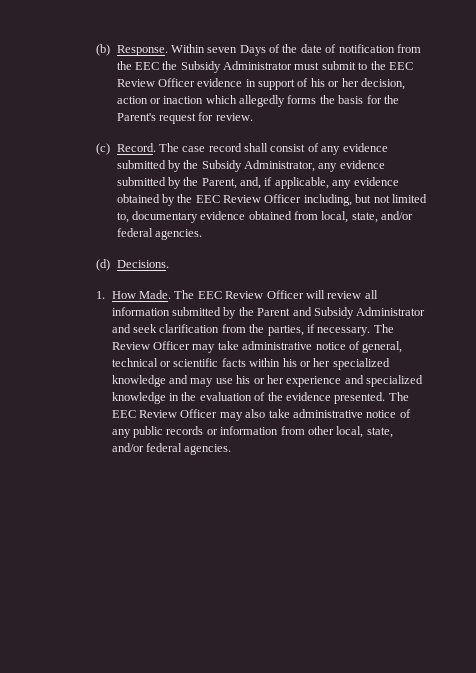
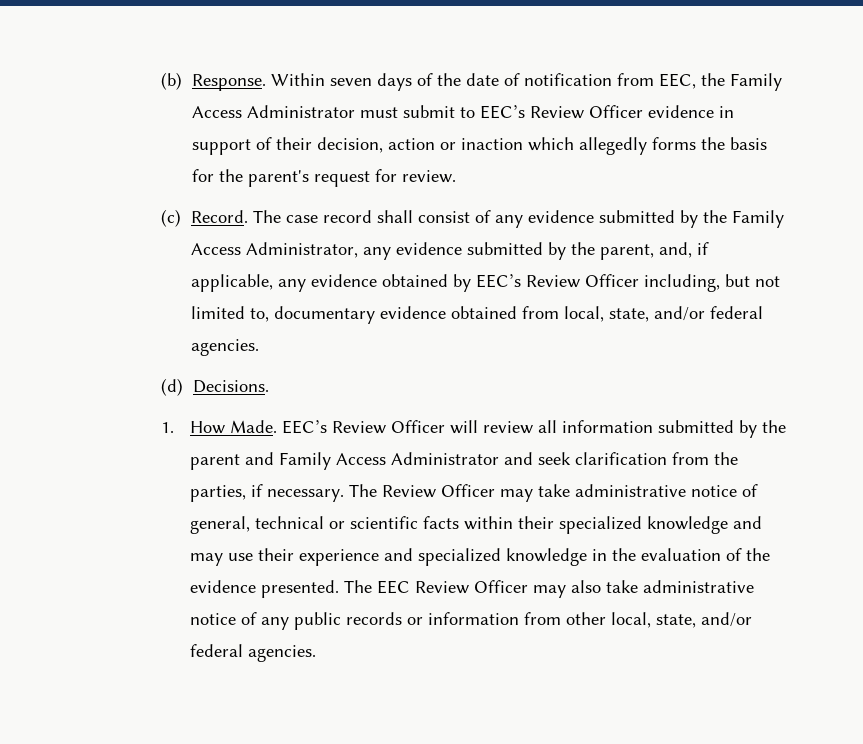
[239,45,266,56] Days -> [376,73,412,91] days
[116,61,221,73] the EEC the Subsidy -> [658,73,782,91] [191,106,242,118] EEC, the Family Access
[370,61,413,70] the EEC -> [479,105,525,119] EEC’s
[310,78,359,87] his or her -> [275,137,312,150] their
[116,113,156,121] Parent's -> [247,170,309,187] parent's
[201,160,242,172] Subsidy -> [731,210,784,228] [190,243,241,255] Family Access
[201,178,237,189] Parent, -> [599,244,654,260] parent,
[177,194,220,203] the EEC -> [475,274,521,288] EEC’s
[174,290,222,299] The EEC -> [281,420,327,434] EEC’s
[257,307,354,319] Parent and Subsidy -> [189,452,386,470] parent and Family Access
[282,358,331,367] his or her -> [517,516,554,529] their
[236,375,284,384] his or her -> [257,548,294,561] their

